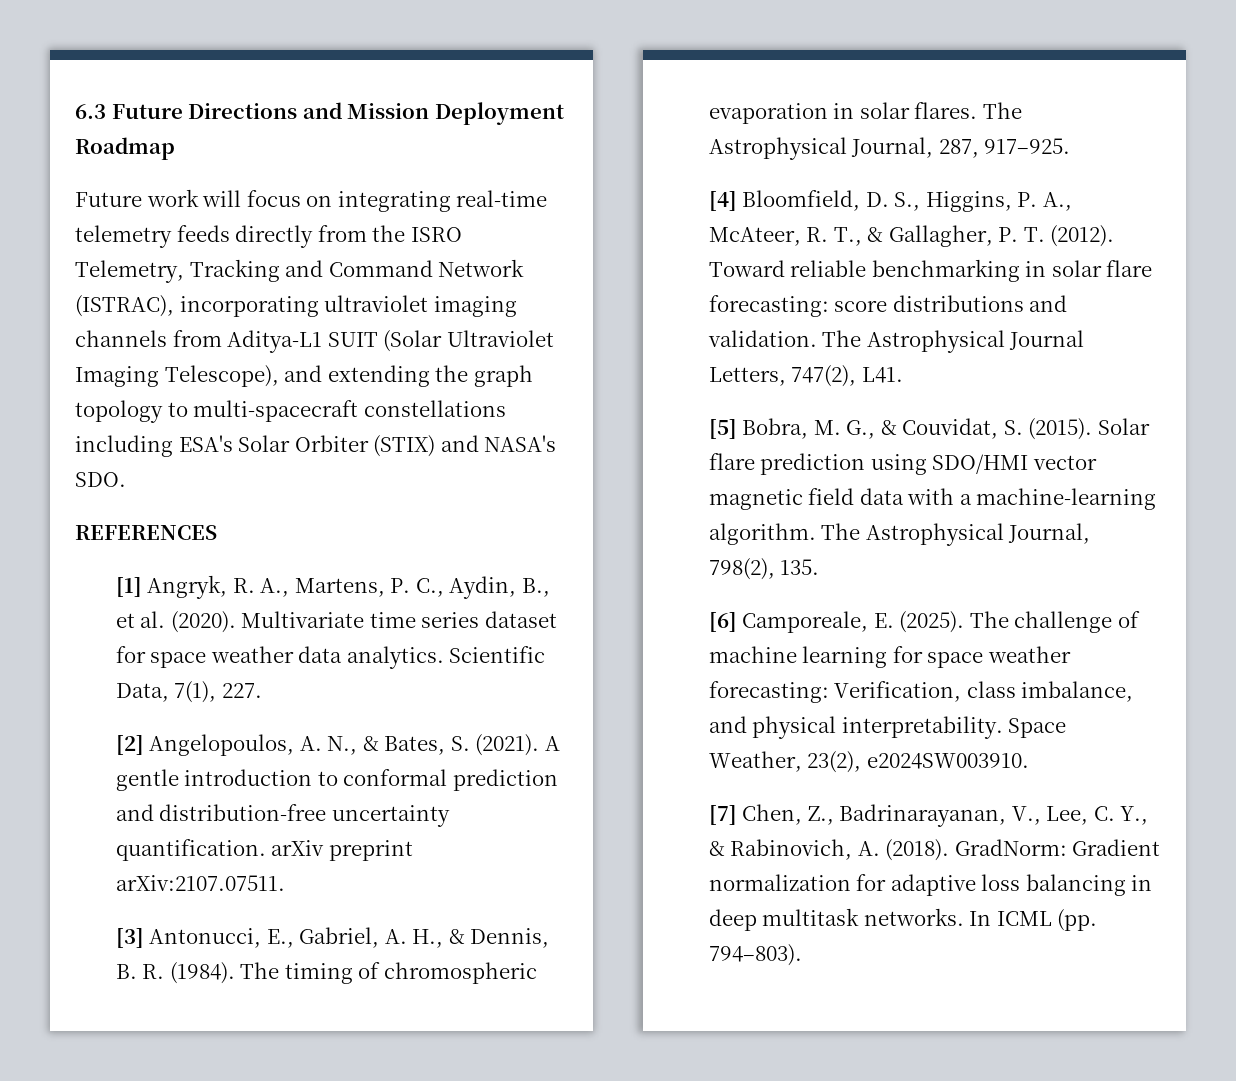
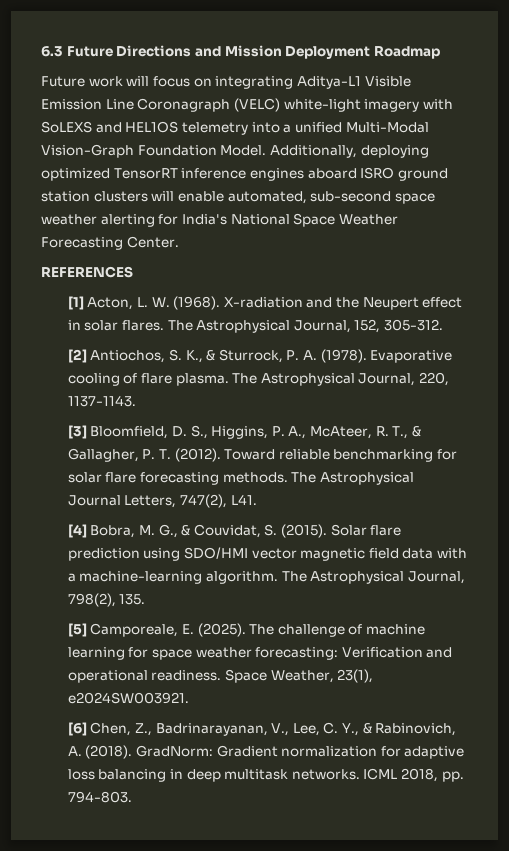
[456,190,548,207] [75,225,462,248] [75,259,525,283] [75,295,517,317] [75,330,554,353] [75,365,533,387] [75,400,506,423] [75,435,557,457] [75,472,126,487] [75,525,217,540] [115,575,550,599] [115,611,557,633] [115,646,546,669] [115,681,262,703] [115,734,560,756] [115,769,558,791] [115,804,450,827] [115,839,413,861] [115,875,285,891] [115,927,550,948] [115,962,537,984] [708,103,828,124] real-time telemetry feeds directly from the ISRO Telemetry, Tracking and Command Network (ISTRAC), incorporating ultraviolet imaging channels from Aditya-L1 SUIT (Solar Ultraviolet Imaging Telescope), and extending the graph topology to multi-spacecraft constellations including ESA's Solar Orbiter (STIX) and NASA's SDO. // REFERENCES // [1] Angryk, R. A., Martens, P. C., Aydin, B., et al. (2020). Multivariate time series dataset for space weather data analytics. Scientific Data, 7(1), 227. // [2] Angelopoulos, A. N., & Bates, S. (2021). A gentle introduction to conformal prediction and distribution-free uncertainty quantification. arXiv preprint arXiv:2107.07511. // [3] Antonucci, E., Gabriel, A. H., & Dennis, B. R. (1984). The timing of chromospheric evaporation -> [296,76,411,89] [41,98,453,112] [41,121,429,135] [41,144,429,158] [41,167,448,181] [41,191,435,204] [41,213,398,227] [41,236,179,250] [41,266,133,278] [67,296,463,310] Aditya-L1 Visible Emission Line Coronagraph (VELC) white-light imagery with SoLEXS and HEL1OS telemetry into a unified Multi-Modal Vision-Graph Foundation Model. Additionally, deploying optimized TensorRT inference engines aboard ISRO ground station clusters will enable automated, sub-second space weather alerting for India's National Space Weather Forecasting Center. // REFERENCES // [1] Acton, L. W. (1968). X-radiation and the Neupert effect
[938,138,1071,158] [708,191,737,211] 287, 917–925. // [4] -> [354,319,444,333] [67,349,453,363] [67,372,450,386] [67,395,136,407] [67,425,87,439] 152, 305-312. // [2] Antiochos, S. K., & Sturrock, P. A. (1978). Evaporative cooling of flare plasma. The Astrophysical Journal, 220, 1137-1143. // [3]
[1025,261,1047,277] in -> [437,449,458,460] for
[708,295,1068,317] [707,330,817,347] forecasting: score distributions and validation. -> [139,472,288,485] forecasting methods.
[708,419,737,439] [5] -> [67,524,87,538] [4]
[708,612,737,632] [6] -> [67,623,87,637] [5]
[834,681,1134,702] [708,716,1067,739] [708,751,1029,773] [708,805,737,825] Verification, class imbalance, and physical interpretability. Space Weather, 23(2), e2024SW003910. // [7] -> [341,647,453,658] [67,669,374,683] [67,692,189,704] [67,722,87,736] Verification and operational readiness. Space Weather, 23(1), e2024SW003921. // [6]
[969,909,1098,931] [708,944,802,966] In ICML (pp. 794–803). -> [363,768,464,782] [67,791,132,803] ICML 2018, pp. 794-803.

